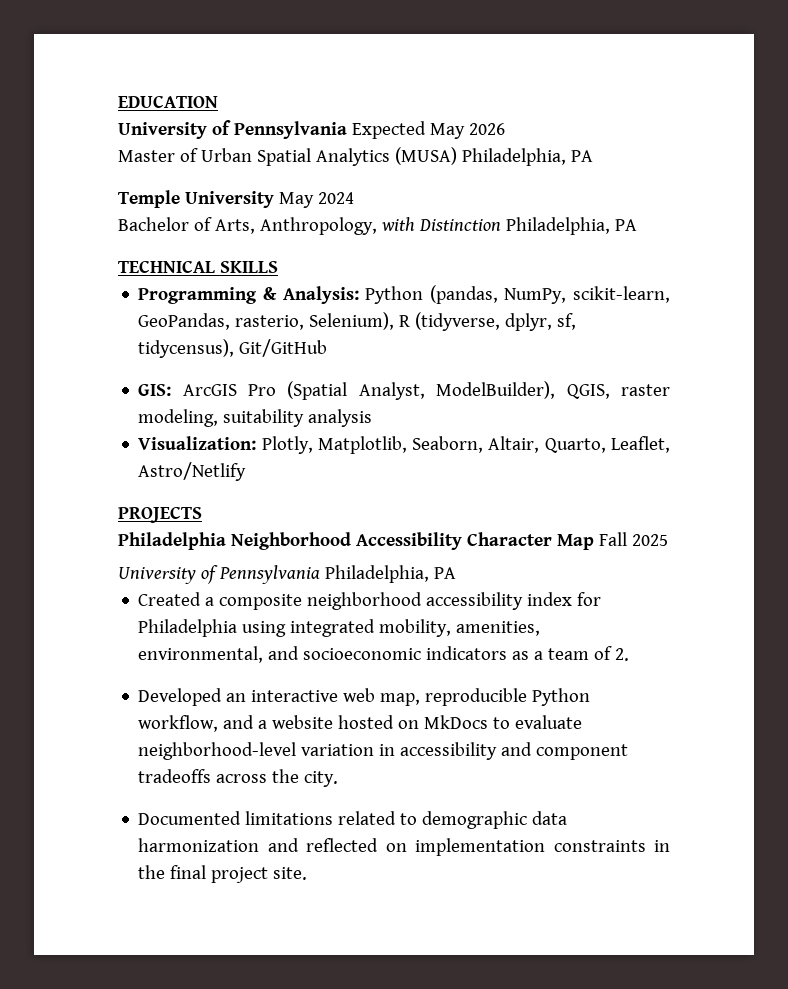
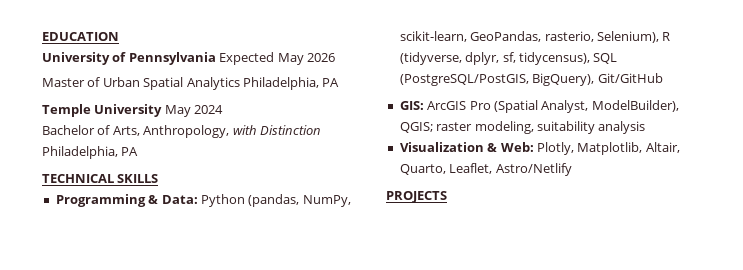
[394,147,457,165] (MUSA) -> (240, 83) none
[282,286,359,304] Analysis: -> [161,195,198,204] Data:
(235, 348) none -> [593,53,618,64] [399,73,595,86] SQL (PostgreSQL/PostGIS, BigQuery),
[566,384,610,399] QGIS, -> [399,122,433,133] QGIS;
[138,436,257,450] Visualization: -> [399,142,534,152] Visualization & Web:
[412,436,484,453] Seaborn, -> (643, 148) none
[118,532,668,550] [118,565,456,584] [138,592,602,610] [138,619,541,637] [138,646,630,663] [138,688,591,706] [138,715,583,732] [138,742,629,760] [138,769,339,787] [138,811,568,829] [138,838,670,856] [138,865,308,883] // Philadelphia Neighborhood Accessibility Character Map Fall 2025 // University of Pennsylvania Philadelphia, PA // Created a composite neighborhood accessibility index for Philadelphia using integrated mobility, amenities, environmental, and socioeconomic indicators as a team of 2. // Developed an interactive web map, reproducible Python workflow, and a website hosted on MkDocs to evaluate neighborhood-level variation in accessibility and component tradeoffs across the city. // Documented limitations related to demographic data harmonization and reflected on implementation constraints in the final project site. -> (447, 197) none

